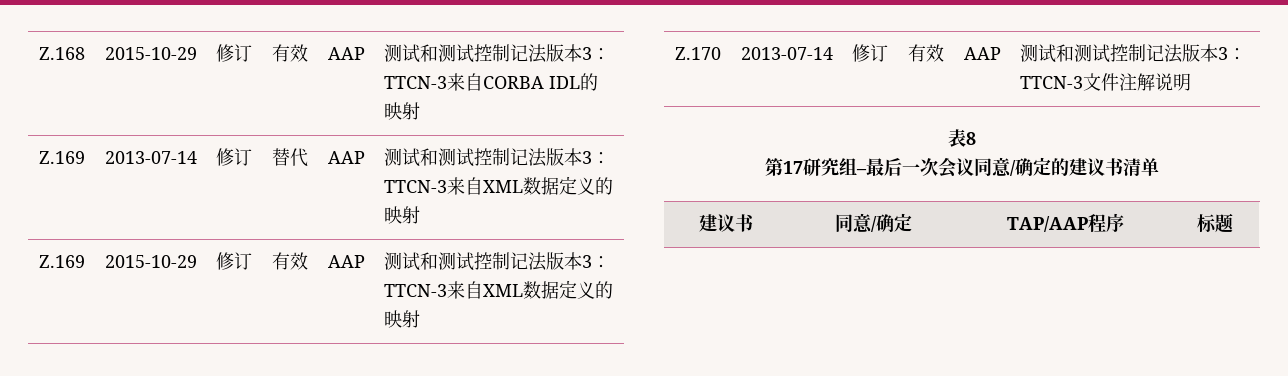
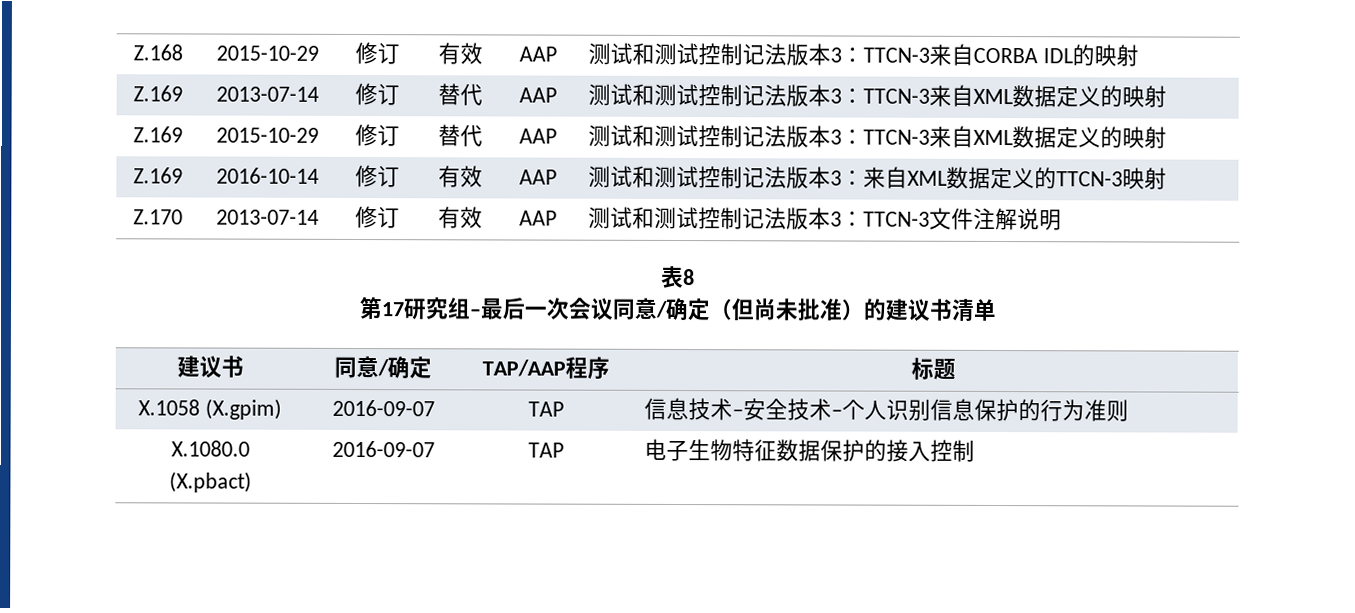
[271,252,308,270] 有效 -> [438,124,483,147] 替代
(420, 319) none -> [133,167,183,184] [215,167,319,184] [354,164,400,188] [438,165,483,188] [518,169,557,185] [588,165,1168,190] // Z.169 | 2016-10-14 | 修订 | 有效 | AAP | 测试和测试控制记法版本3：来自XML数据定义的TTCN-3映射
(1051, 166) none -> [708,298,865,321] （但尚未批准）
(1233, 223) none -> [138,398,282,420] [331,399,435,417] [527,401,564,417] [644,397,1130,422] [170,440,250,457] [168,471,252,493] [331,440,435,458] [527,442,564,458] [644,438,976,462] // X.1058 (X.gpim) | 2016-09-07 | TAP | 信息技术–安全技术–个人识别信息保护的行为准则 // X.1080.0 (X.pbact) | 2016-09-07 | TAP | 电子生物特征数据保护的接入控制

